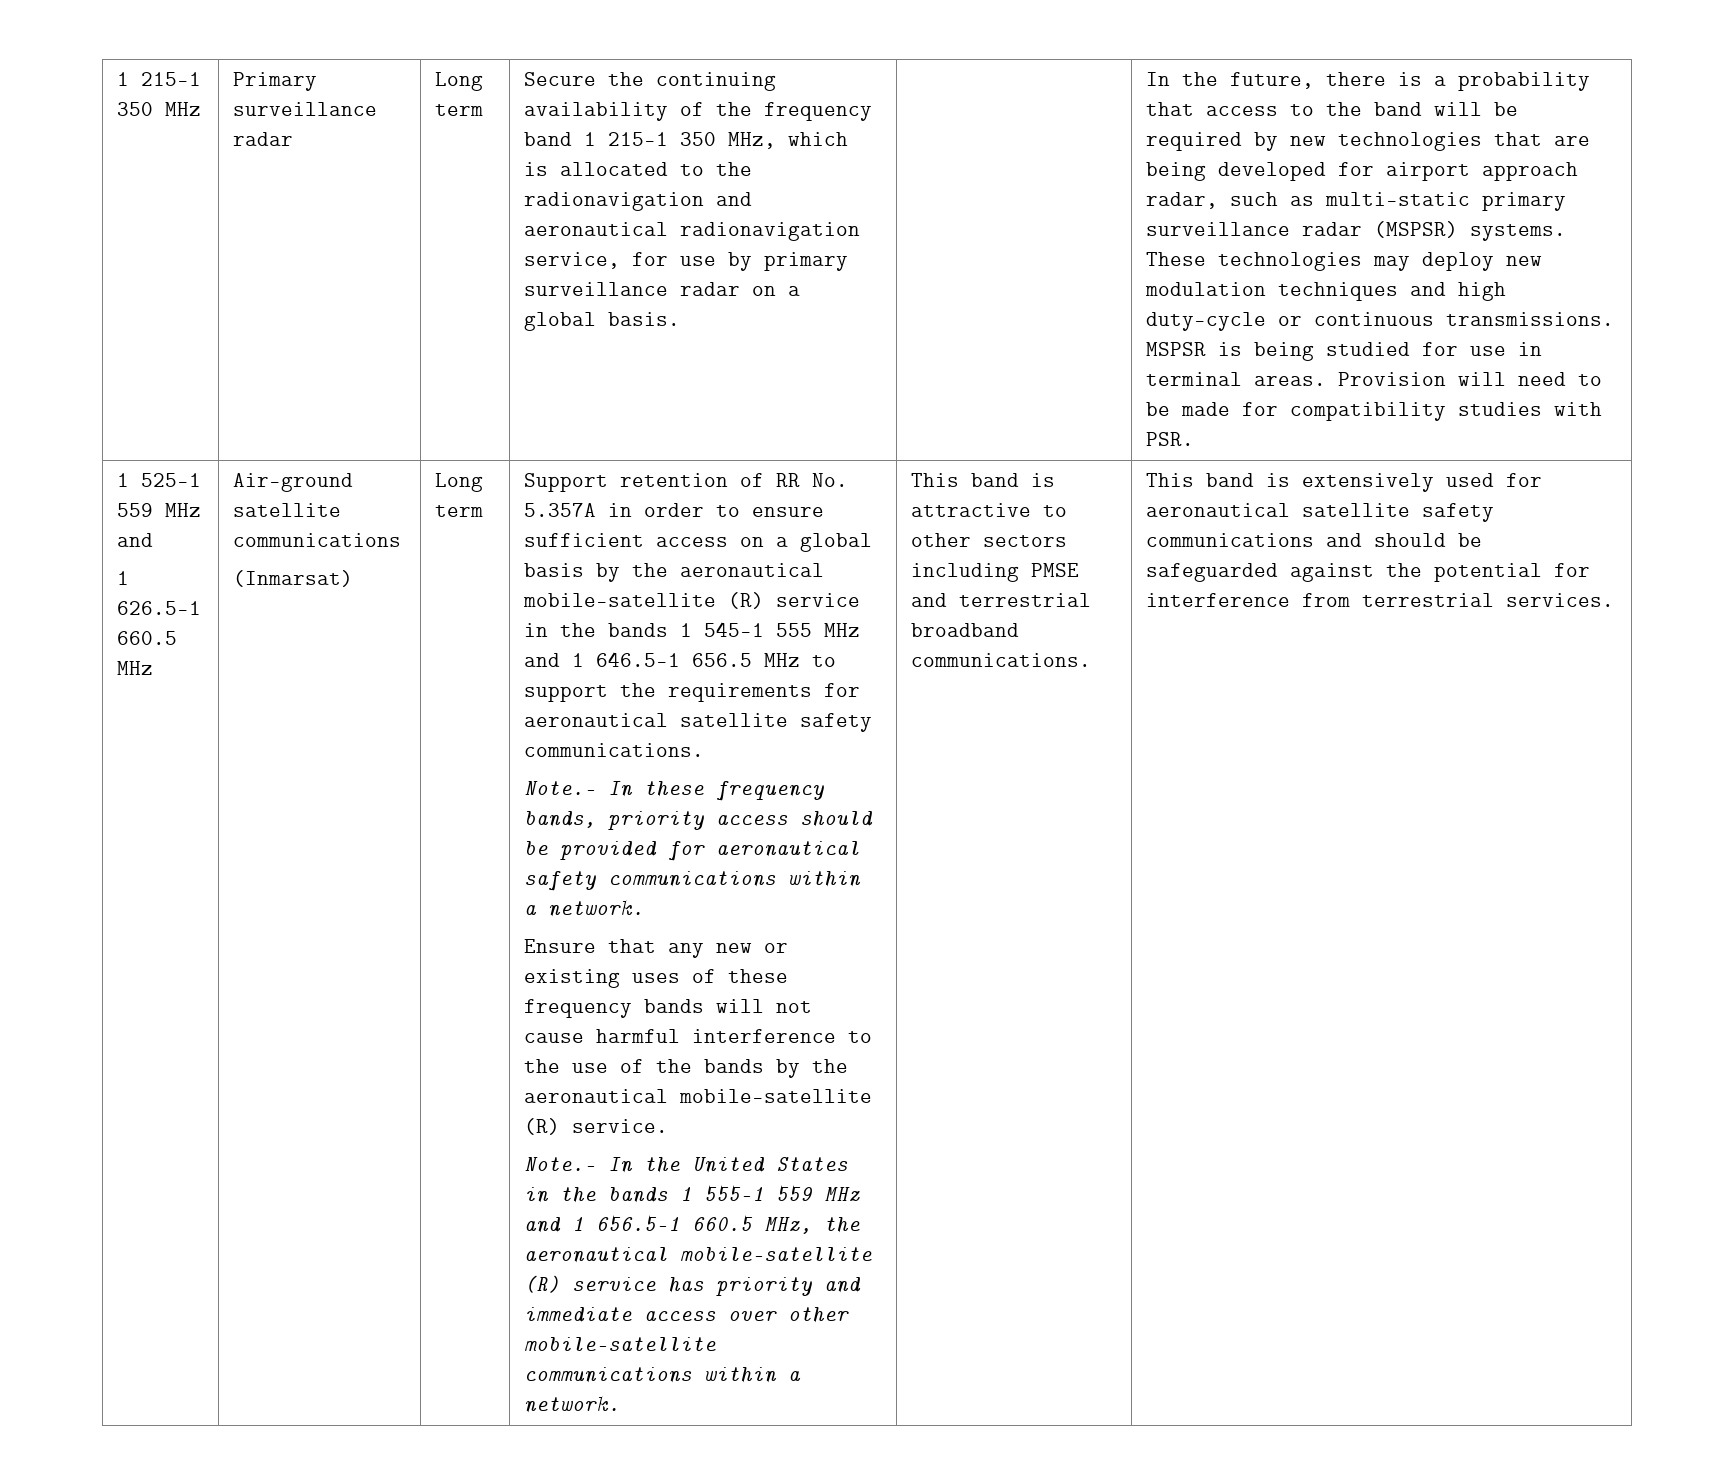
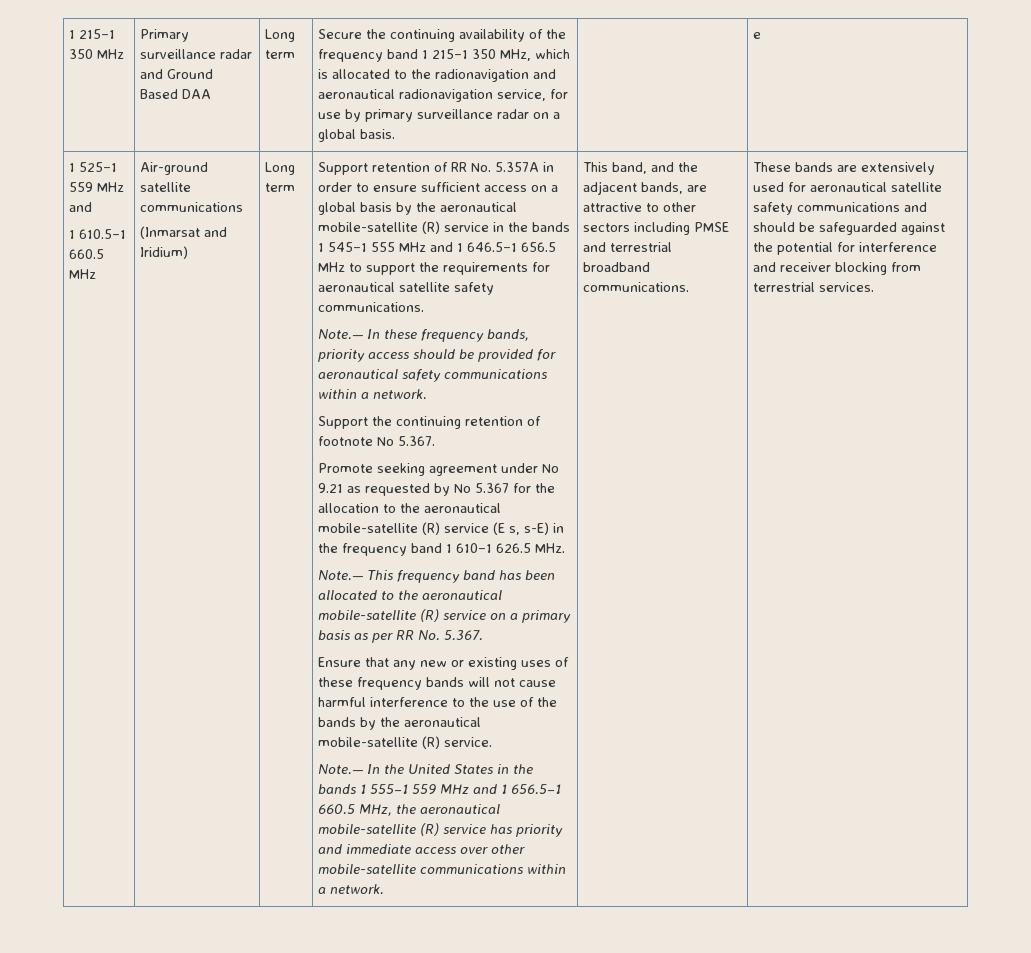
(293, 139) none -> [140,69,214,79] [140,89,212,99] and Ground Based DAA
[1145,72,1590,91] [1145,102,1518,116] [1145,132,1590,151] [1145,162,1578,181] [1145,192,1566,211] [1145,221,1566,241] [1145,252,1542,271] [1144,282,1506,301] [1145,312,1614,331] [1145,342,1542,361] [1145,372,1602,386] [1145,402,1602,421] [1145,432,1194,446] In the future, there is a probability that access to the band will be required by new technologies that are being developed for airport approach radar, such as multi-static primary surveillance radar (MSPSR) systems. These technologies may deploy new modulation techniques and high duty-cycle or continuous transmissions. MSPSR is being studied for use in terminal areas. Provision will need to be made for compatibility studies with PSR. -> [753,32,762,39] e
[116,601,201,615] 626.5–1 -> [79,229,127,239] 610.5–1
[232,570,353,587] (Inmarsat) -> [140,226,228,239] [140,246,189,259] (Inmarsat and Iridium)
(644, 908) none -> [318,416,542,429] [318,436,436,446] [318,463,560,476] [318,483,556,496] [318,503,502,513] [318,522,565,535] [318,543,566,556] [318,570,556,583] [318,590,503,600] [318,609,572,623] [318,630,484,643] // Support the continuing retention of footnote No 5.367. // Promote seeking agreement under No 9.21 as requested by No 5.367 for the allocation to the aeronautical mobile-satellite (R) service (E s, s-E) in the frequency band 1 610–1 626.5 MHz. // Note.— This frequency band has been allocated to the aeronautical mobile-satellite (R) service on a primary basis as per RR No. 5.367.
[970,473,1055,487] band is -> [612,162,699,174] [583,181,708,195] band, and the adjacent bands, are
[1145,473,1290,487] This band is -> [753,162,858,172] These bands are
(1290, 600) none -> [753,262,888,275] and receiver blocking

